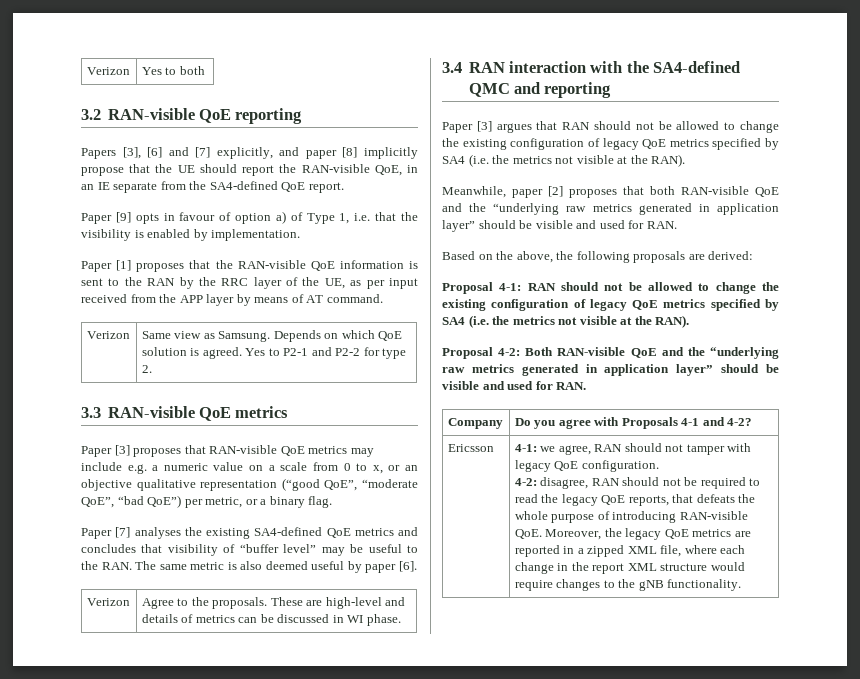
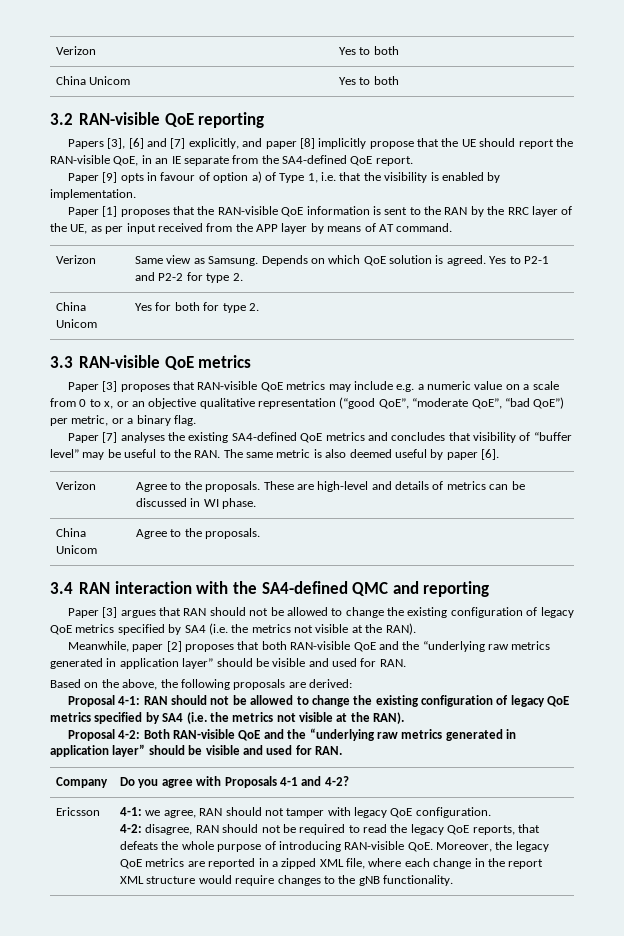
(205, 70) none -> [56,76,131,85] [339,76,399,85] // China Unicom | Yes to both
(152, 369) none -> [56,302,87,311] [56,319,98,328] [135,302,259,313] // China Unicom | Yes for both for type 2.
(401, 620) none -> [56,528,87,537] [56,545,98,554] [136,528,261,539] // China Unicom | Agree to the proposals.

